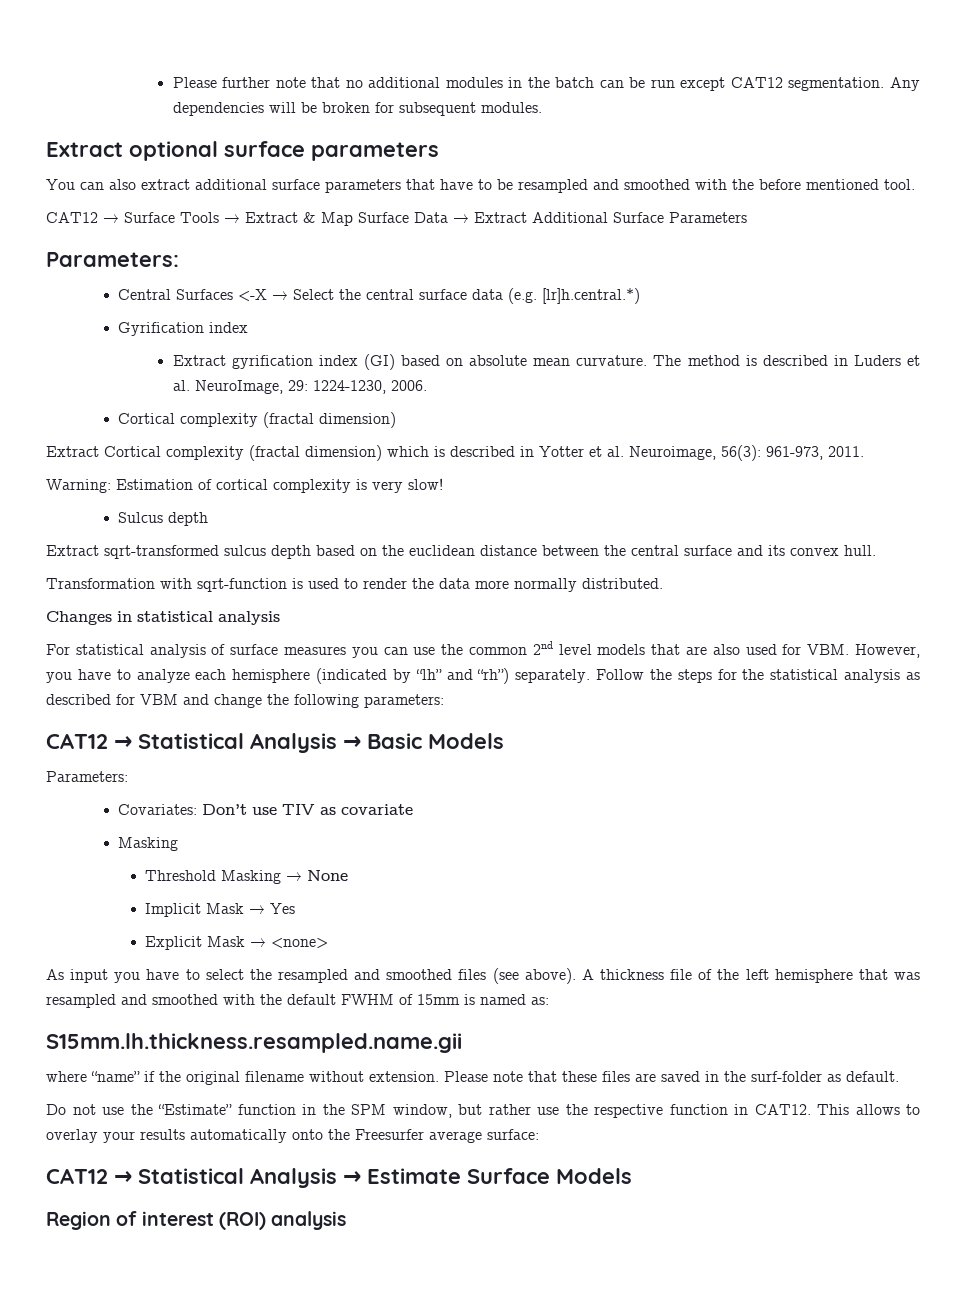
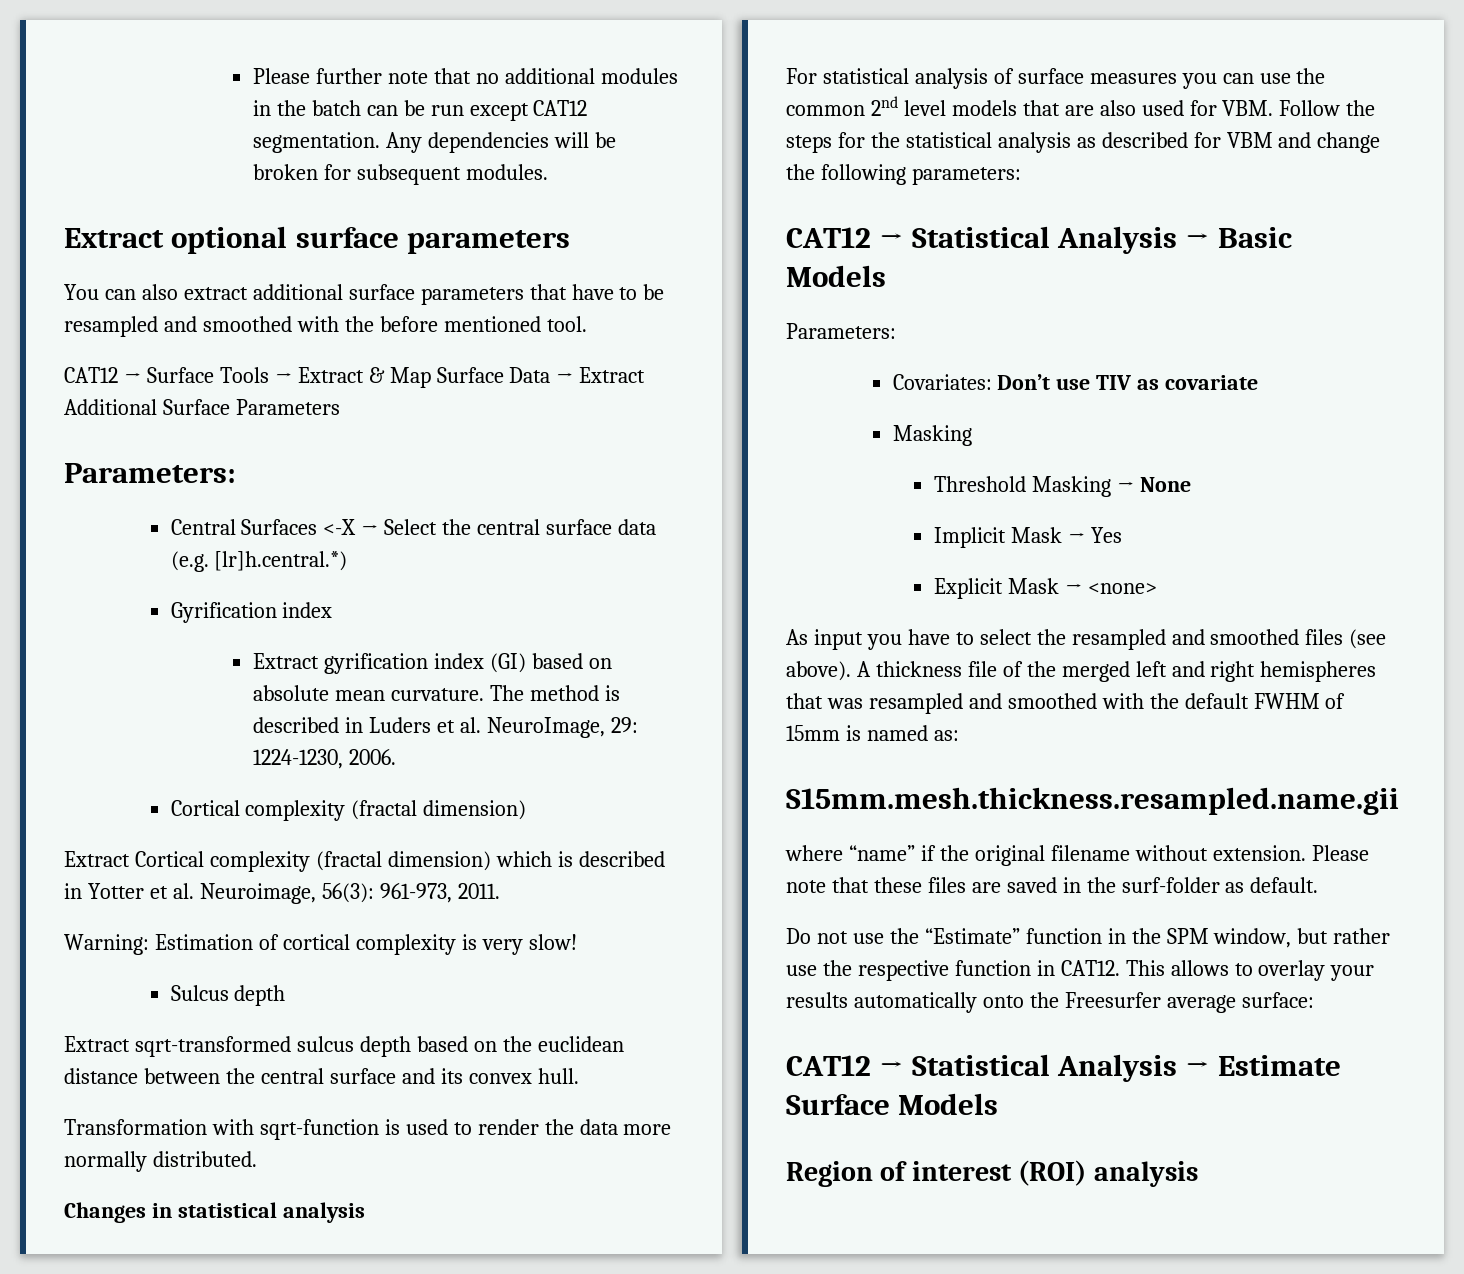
[854,644,920,658] [46,668,591,684] However, you have to analyze each hemisphere (indicated by “lh” and “rh”) separately. -> (1274, 108) none
[745,969,853,983] left hemisphere -> [1061,661,1377,682] merged left and right hemispheres
[46,1033,462,1053] S15mm.lh.thickness.resampled.name.gii -> [786,787,1399,815] S15mm.mesh.thickness.resampled.name.gii

